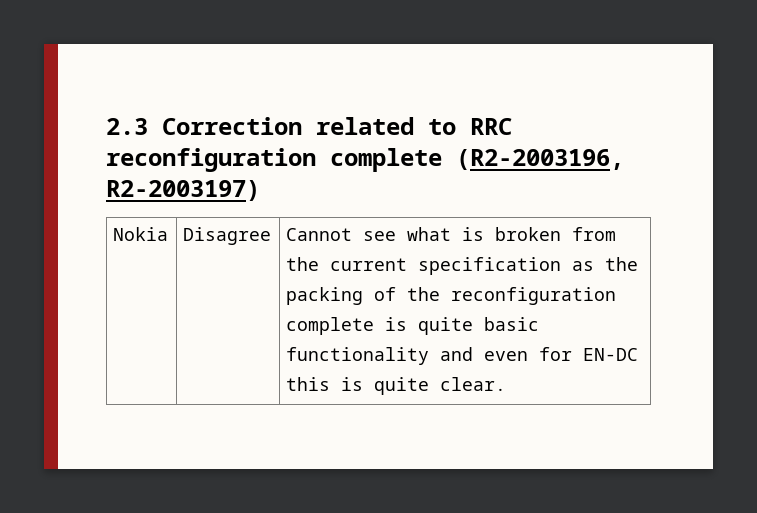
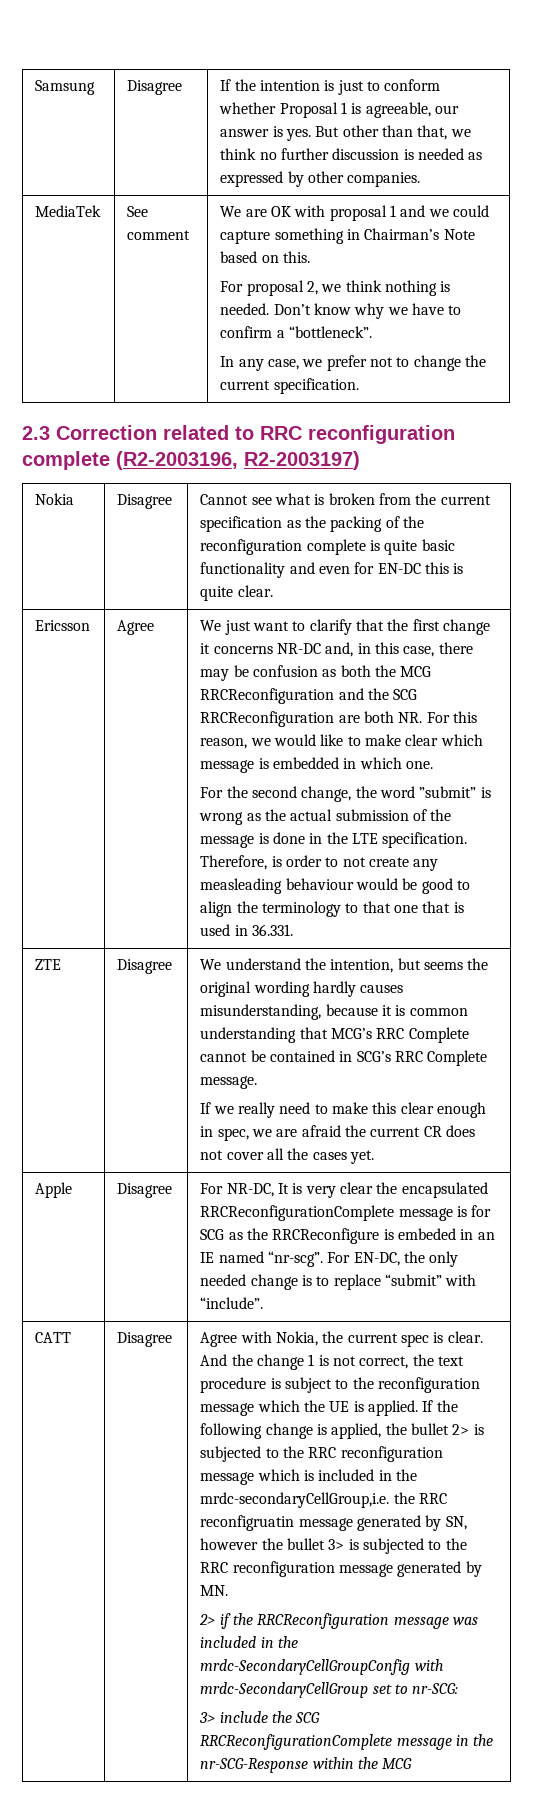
(106, 126) none -> [35,80,96,95] [127,80,183,95] [220,79,441,95] [219,102,459,118] [220,125,471,141] [220,148,483,160] [220,171,421,187] [35,205,102,217] [127,206,149,217] [127,230,191,240] [220,205,489,221] [220,228,475,244] [220,251,310,263] [220,280,451,296] [220,303,462,319] [220,326,372,338] [220,355,486,371] [220,378,359,394] Samsung | Disagree | If the intention is just to conform whether Proposal 1 is agreeable, our answer is yes. But other than that, we think no further discussion is needed as expressed by other companies. // MediaTek | See comment | We are OK with proposal 1 and we could capture something in Chairman’s Note based on this. // For proposal 2, we think nothing is needed. Don’t know why we have to confirm a “bottleneck”. // In any case, we prefer not to change the current specification. //
(507, 384) none -> [35,620,91,631] [117,620,155,635] [200,619,490,635] [200,642,473,657] [200,665,432,681] [200,688,418,704] [200,711,477,727] [200,734,483,749] [200,757,433,773] [200,786,491,802] [199,809,452,825] [200,832,468,848] [200,855,439,871] [200,878,470,894] [200,901,464,917] [200,924,293,936] [35,959,62,970] [117,959,173,974] [200,958,489,973] [200,981,404,997] [200,1004,468,1020] [200,1027,469,1043] [200,1050,488,1066] [200,1076,258,1089] [200,1102,486,1118] [200,1125,475,1141] [200,1148,374,1164] [35,1182,73,1198] [117,1183,173,1198] [200,1182,488,1198] [200,1205,492,1221] [200,1228,495,1244] [200,1251,459,1267] [200,1274,477,1290] [200,1297,264,1309] [35,1332,72,1343] [117,1332,173,1347] [200,1331,483,1347] [200,1354,464,1370] [200,1377,480,1393] [200,1400,458,1416] [200,1423,484,1439] [200,1446,443,1462] [200,1469,417,1485] [200,1492,447,1508] [200,1515,467,1531] [200,1538,467,1554] [200,1561,482,1577] [200,1585,229,1596] [199,1613,478,1629] [200,1636,298,1648] [200,1659,443,1675] [200,1682,459,1698] [199,1711,321,1723] [200,1734,494,1750] [200,1757,413,1773] // Ericsson | Agree | We just want to clarify that the first change it concerns NR-DC and, in this case, there may be confusion as both the MCG RRCReconfiguration and the SCG RRCReconfiguration are both NR. For this reason, we would like to make clear which message is embedded in which one. // For the second change, the word ”submit” is wrong as the actual submission of the message is done in the LTE specification. Therefore, is order to not create any measleading behaviour would be good to align the terminology to that one that is used in 36.331. // ZTE | Disagree | We understand the intention, but seems the original wording hardly causes misunderstanding, because it is common understanding that MCG’s RRC Complete cannot be contained in SCG’s RRC Complete message. // If we really need to make this clear enough in spec, we are afraid the current CR does not cover all the cases yet. // Apple | Disagree | For NR-DC, It is very clear the encapsulated RRCReconfigurationComplete message is for SCG as the RRCReconfigure is embeded in an IE named “nr-scg”. For EN-DC, the only needed change is to replace “submit” with “include”. // CATT | Disagree | Agree with Nokia, the current spec is clear. And the change 1 is not correct, the text procedure is subject to the reconfiguration message which the UE is applied. If the following change is applied, the bullet 2> is subjected to the RRC reconfiguration message which is included in the mrdc-secondaryCellGroup,i.e. the RRC reconfigruatin message generated by SN, however the bullet 3> is subjected to the RRC reconfiguration message generated by MN. // 2> if the RRCReconfiguration message was included in the mrdc-SecondaryCellGroupConfig with mrdc-SecondaryCellGroup set to nr-SCG: // 3> include the SCG RRCReconfigurationComplete message in the nr-SCG-Response within the MCG

